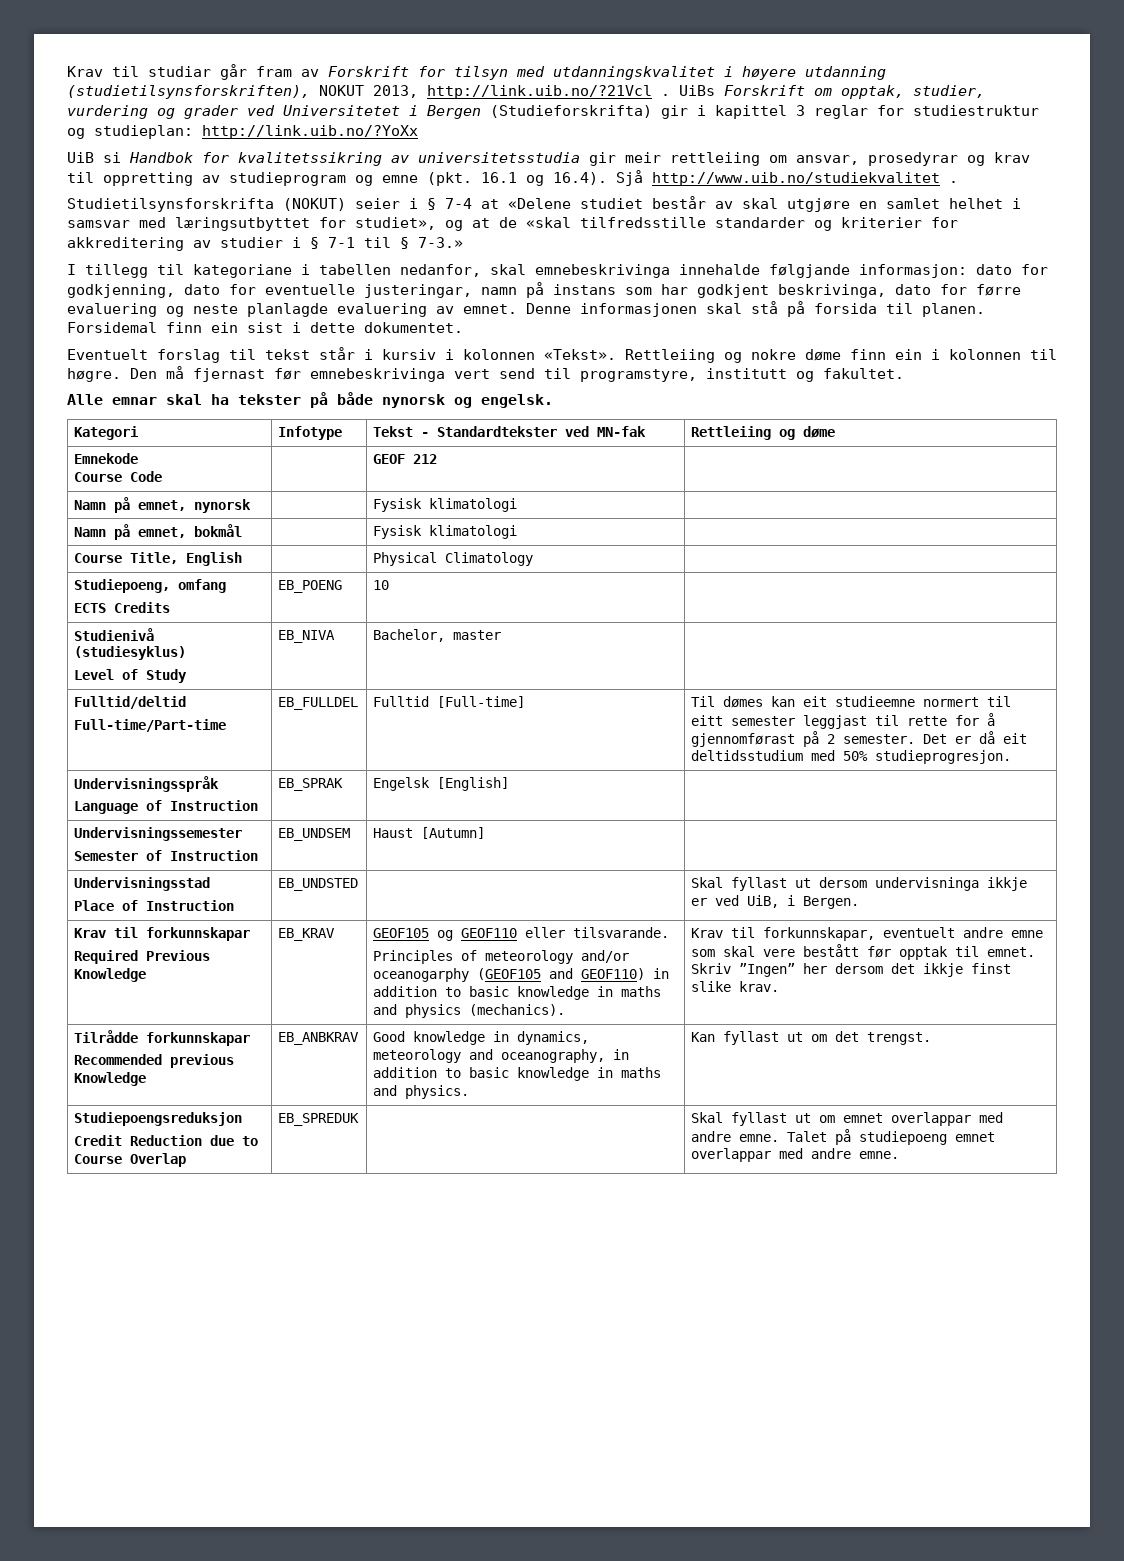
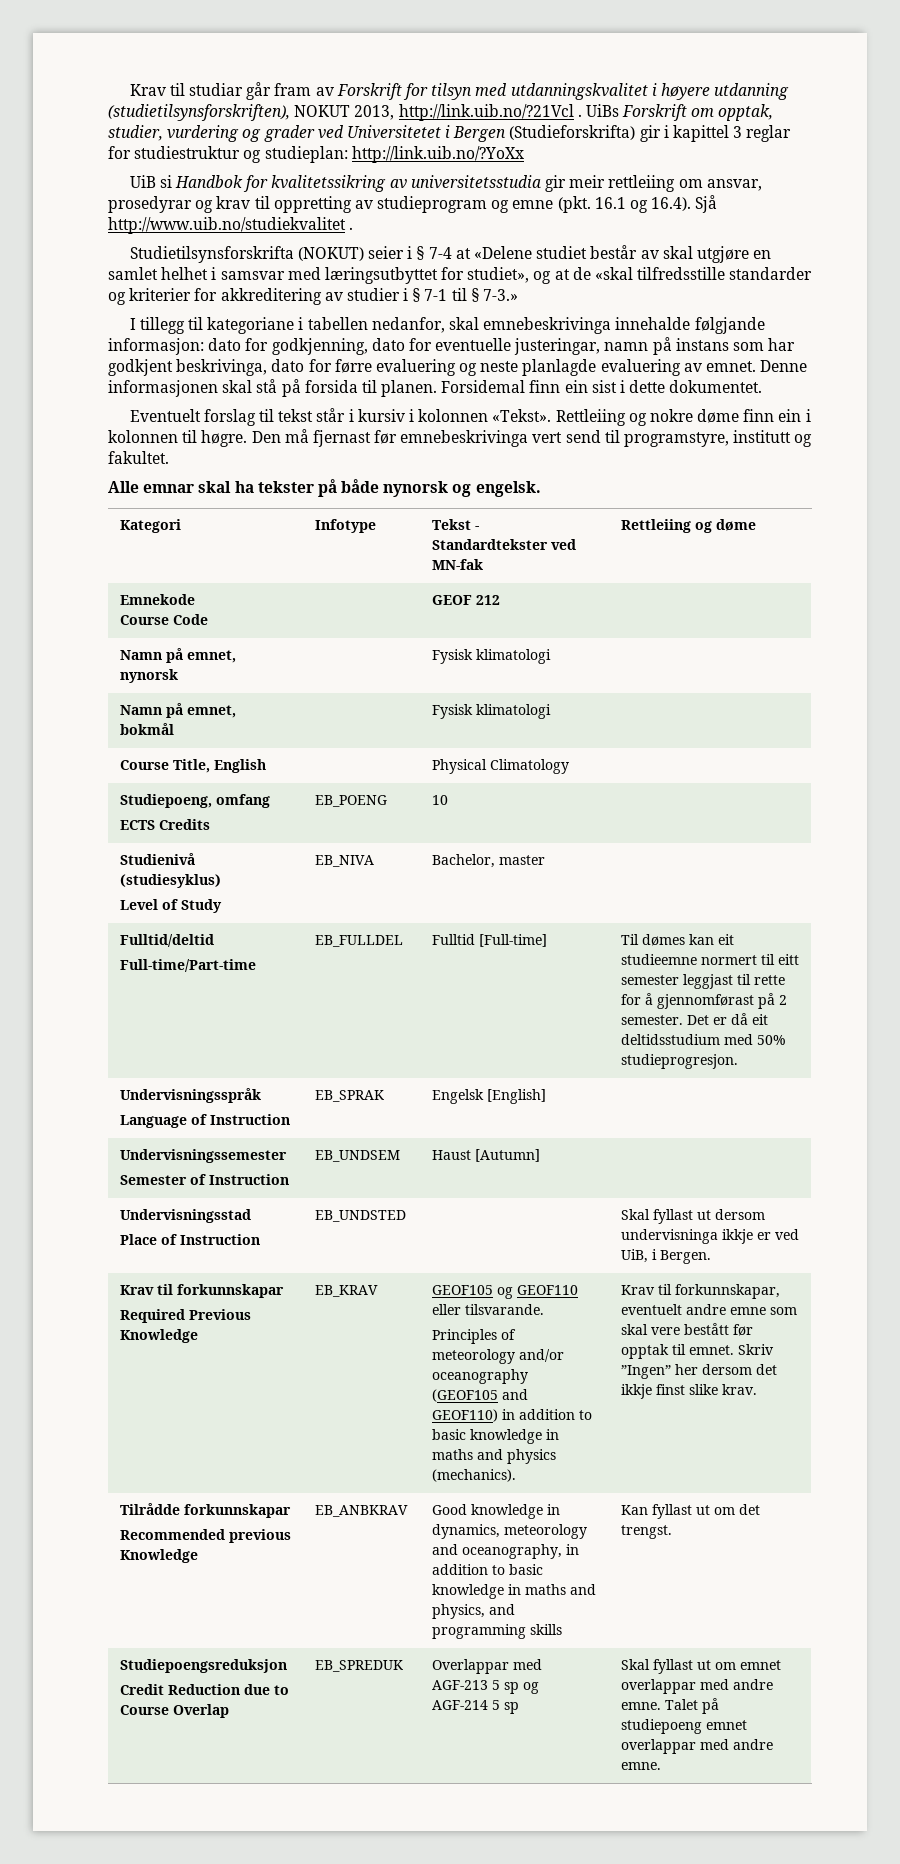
[372,968,469,982] oceanogarphy -> [432,1369,529,1384] oceanography
[404,1085,469,1099] physics. -> [432,1604,516,1619] [432,1624,563,1639] physics, and programming skills
(359, 1119) none -> [432,1659,543,1674] [432,1680,540,1694] [432,1700,520,1714] Overlappar med AGF-213 5 sp og AGF-214 5 sp

